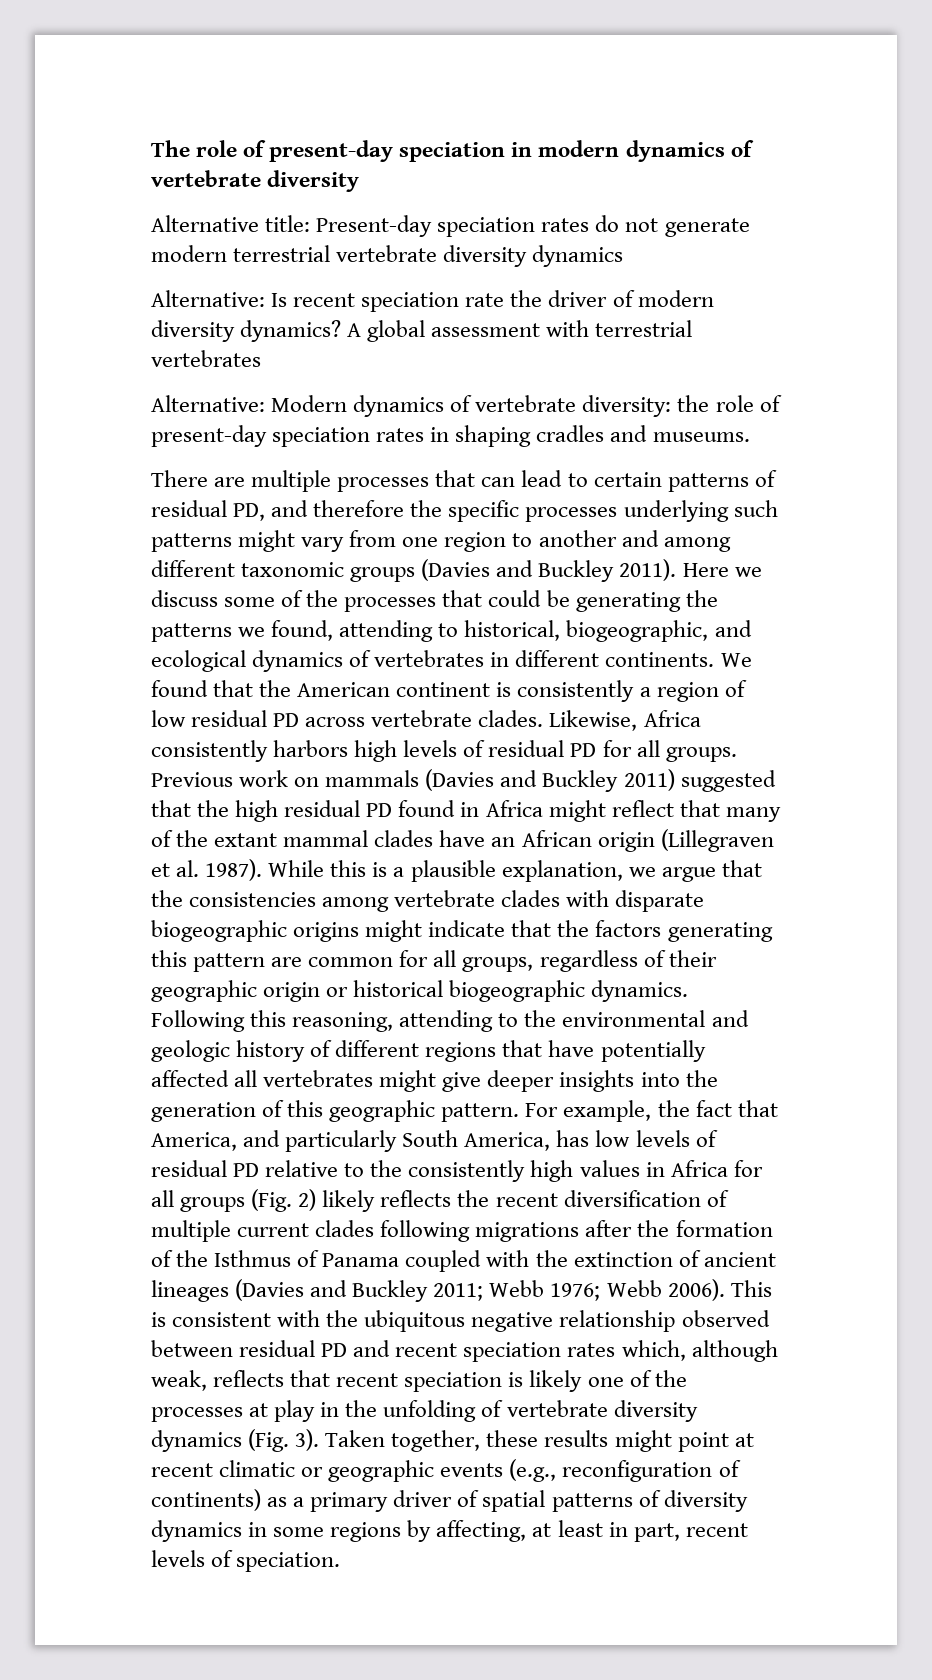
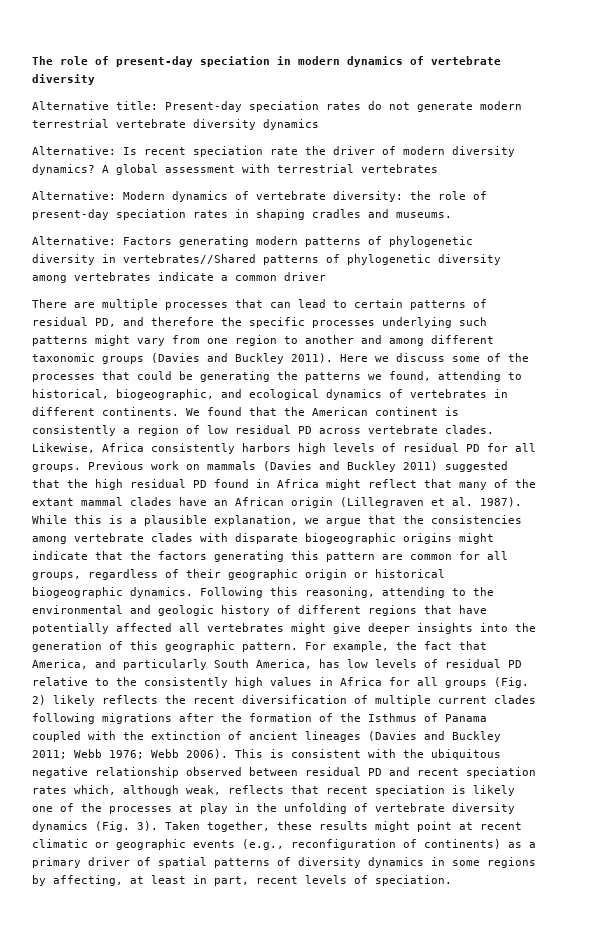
(750, 437) none -> [32,236,473,247] [32,254,501,265] [32,272,326,283] // Alternative: Factors generating modern patterns of phylogenetic diversity in vertebrates//Shared patterns of phylogenetic diversity among vertebrates indicate a common driver

